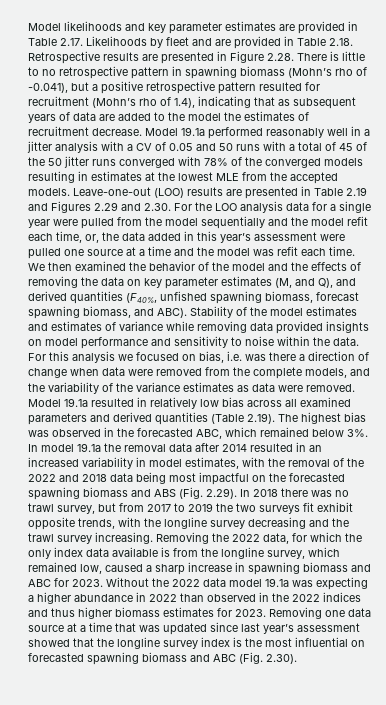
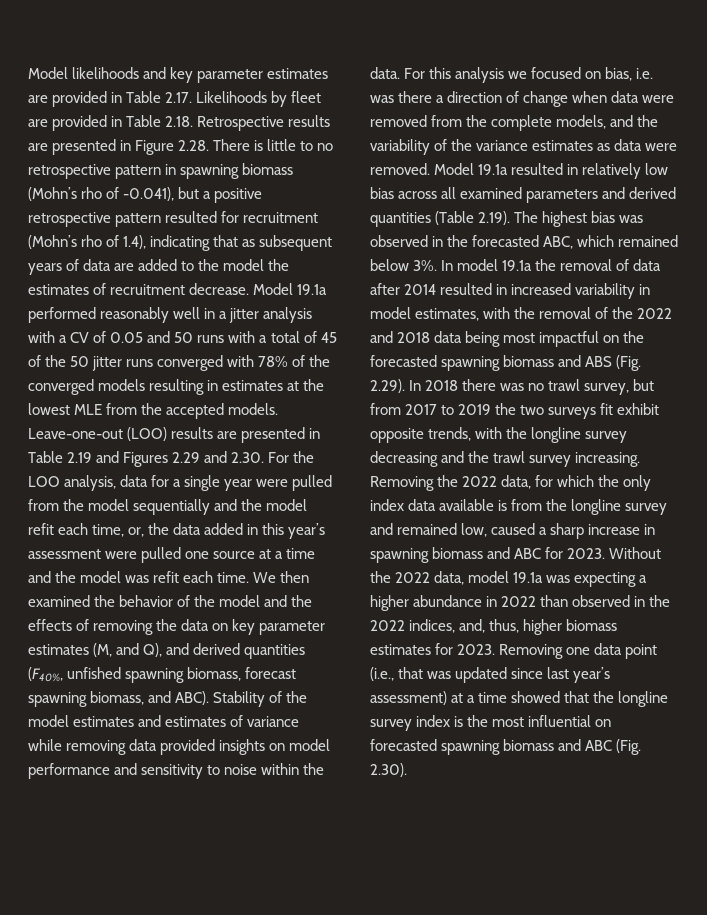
[192,38,212,46] and -> (322, 97) none
[240,201,283,213] analysis -> [64,475,117,491] analysis,
(166, 448) none -> [616,259,630,271] of
[309,445,322,452] an -> (508, 289) none
[267,547,340,559] survey, which -> [625,503,668,515] [370,523,393,535] survey and
[203,578,226,587] data -> [434,571,465,585] data,
[323,592,361,602] [28,608,75,617] indices and thus -> [409,619,520,633] indices, and, thus,
[28,622,112,632] source at a time -> [625,644,658,659] [370,667,394,681] point (i.e.,
[297,623,360,632] assessment -> [370,691,508,705] assessment) at a time

